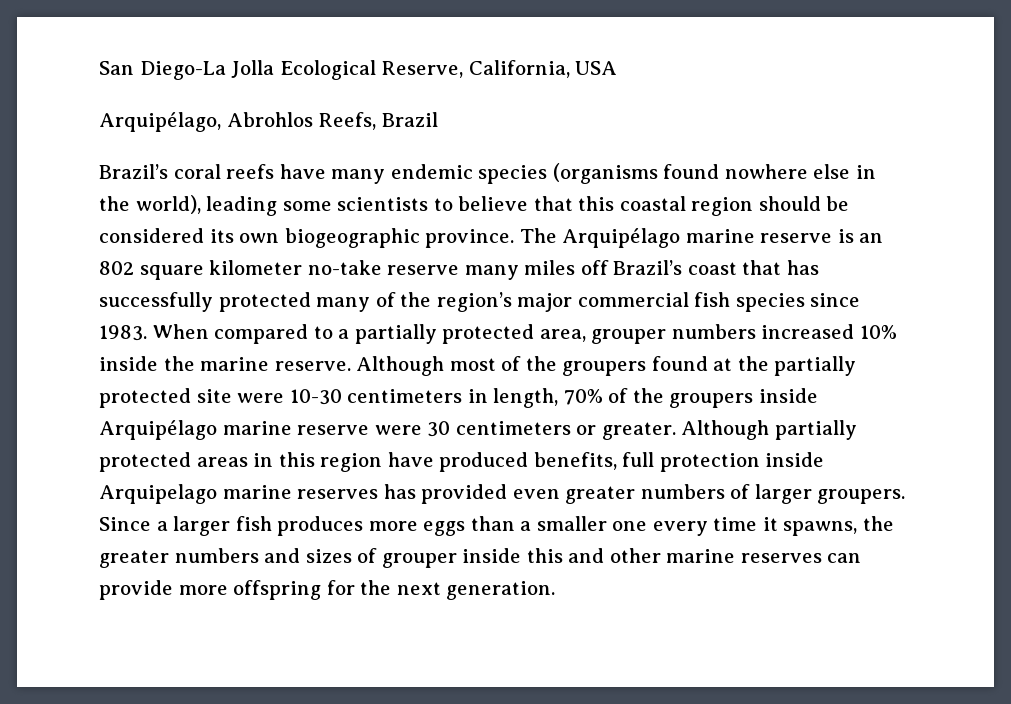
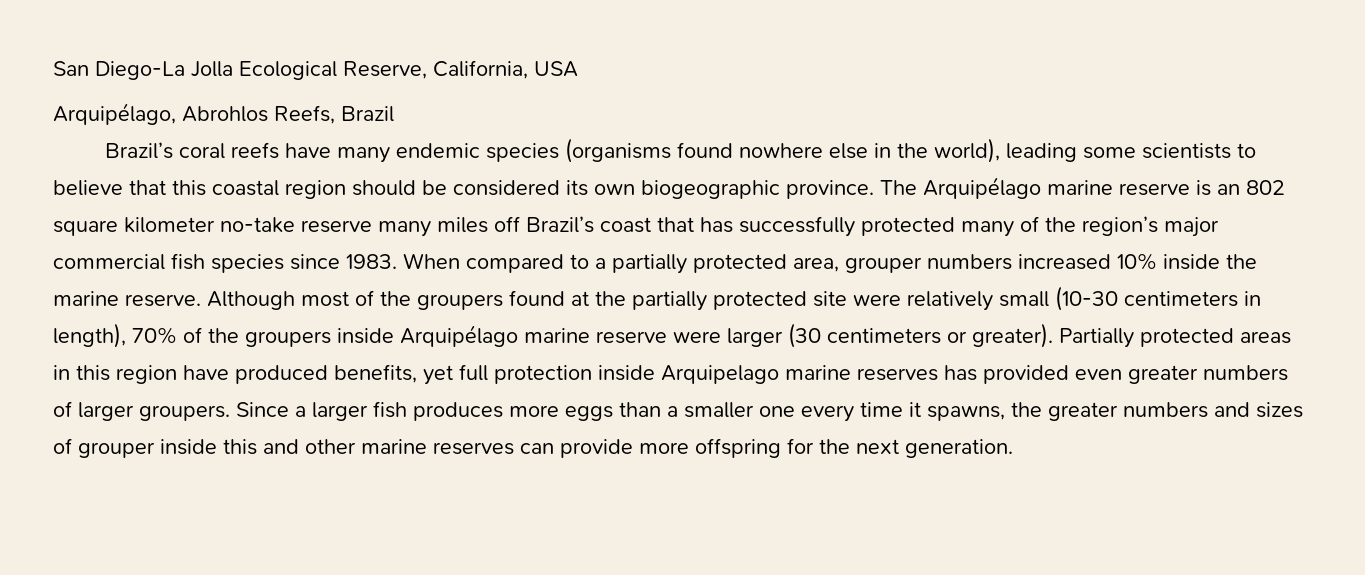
[289,389,342,405] 10-30 -> [907,286,1118,311] relatively small (10-30
[493,388,559,408] length, -> [53,323,126,348] length),
[427,420,857,440] 30 centimeters or greater. Although partially -> [727,323,1134,348] larger (30 centimeters or greater). Partially
(617, 461) none -> [423,365,453,385] yet

